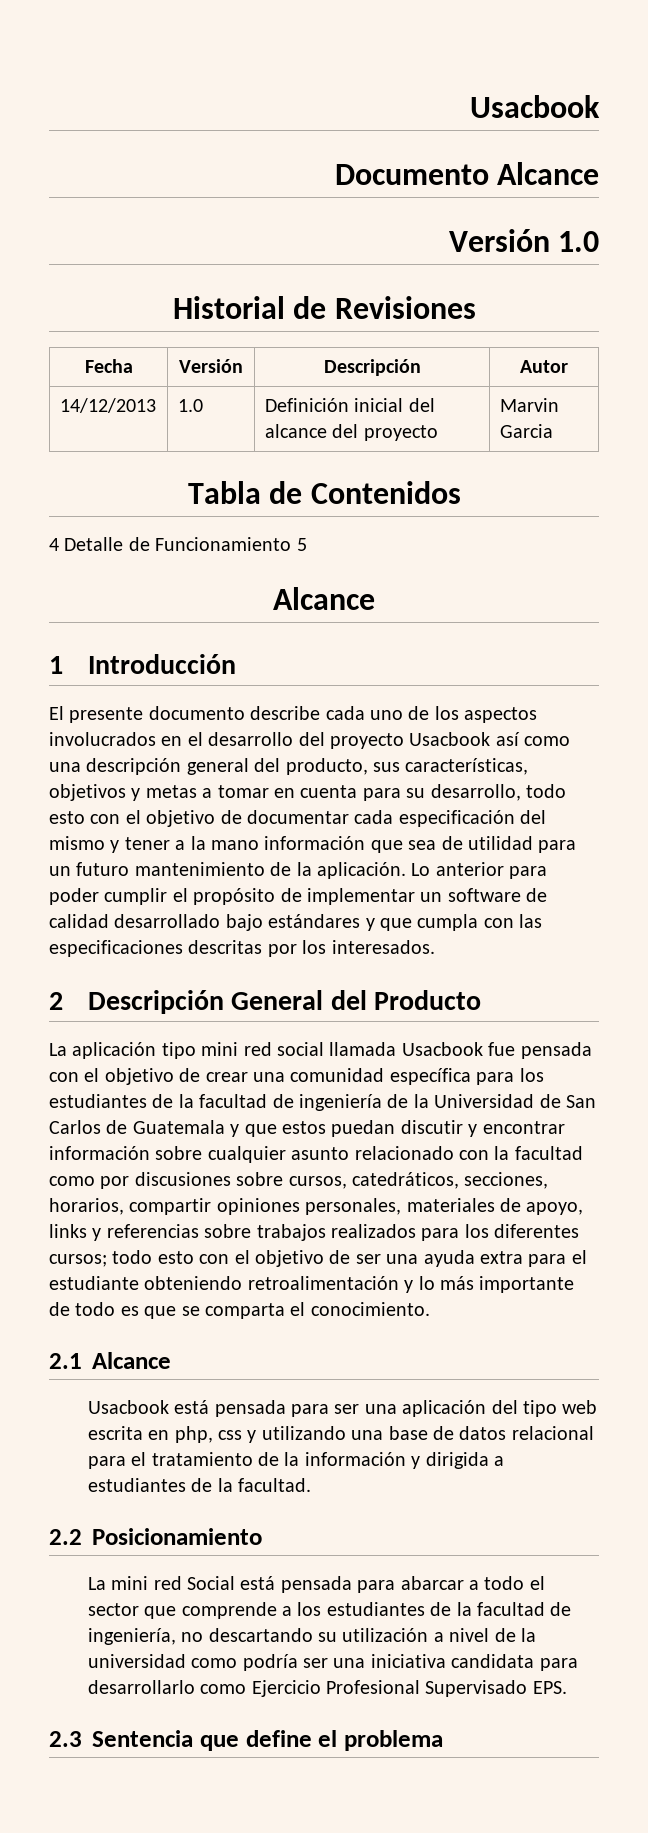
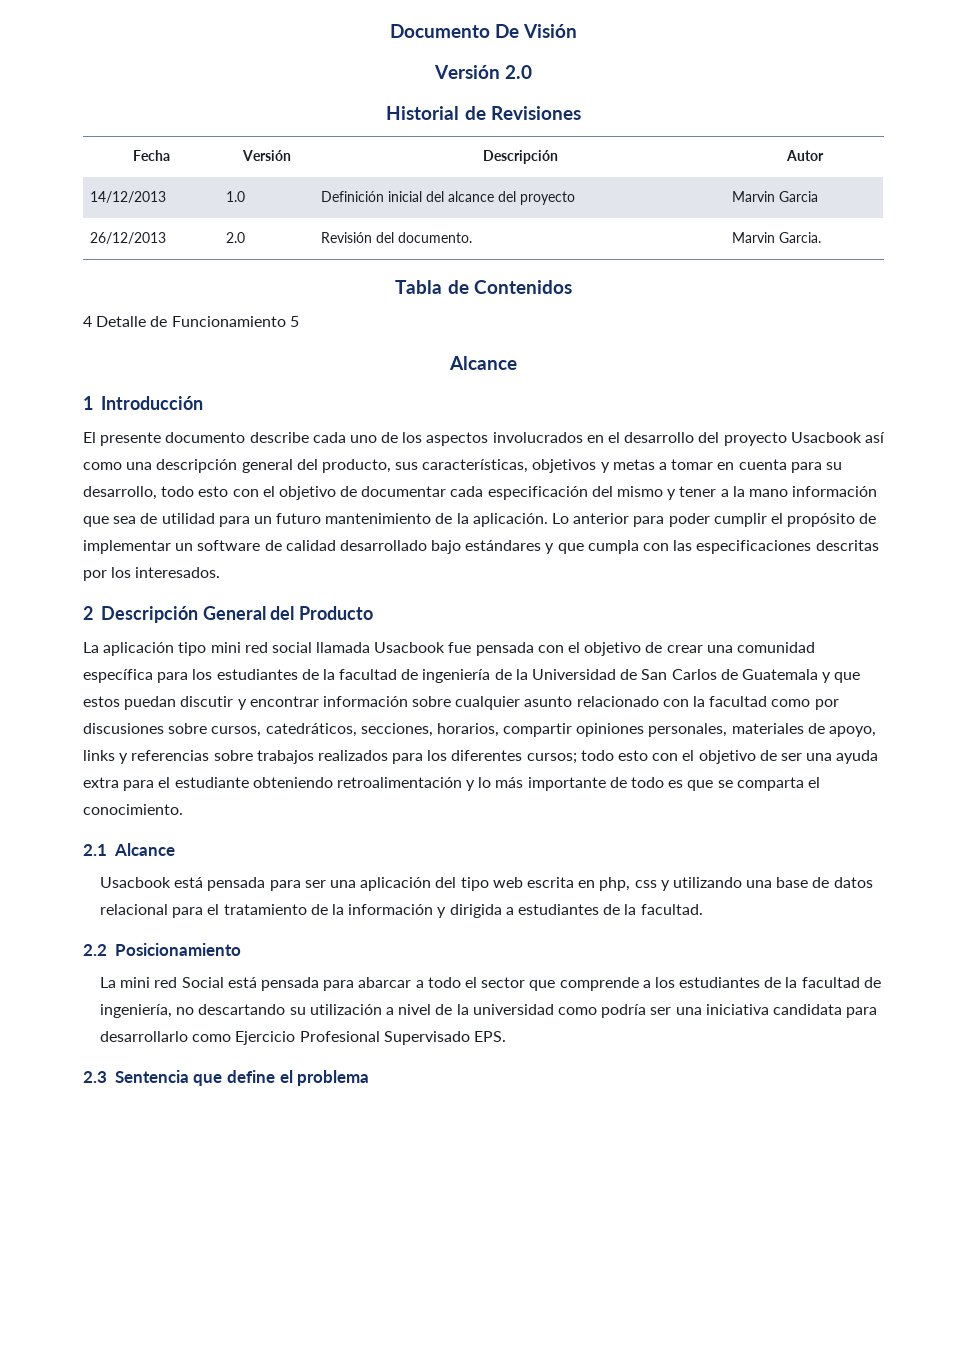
[470,95,600,118] [334,162,599,185] [448,229,599,252] Usacbook // Documento Alcance // Versión 1.0 -> [389,24,578,38] [433,65,533,79] Documento De Visión // Versión 2.0
(553, 431) none -> [89,232,166,244] [225,232,245,243] [320,232,472,243] [731,232,821,243] // 26/12/2013 | 2.0 | Revisión del documento. | Marvin Garcia.

